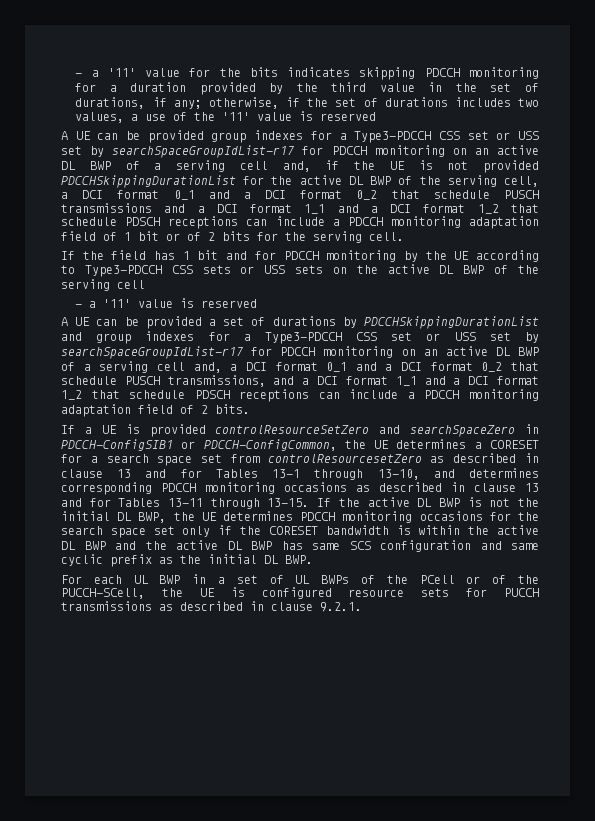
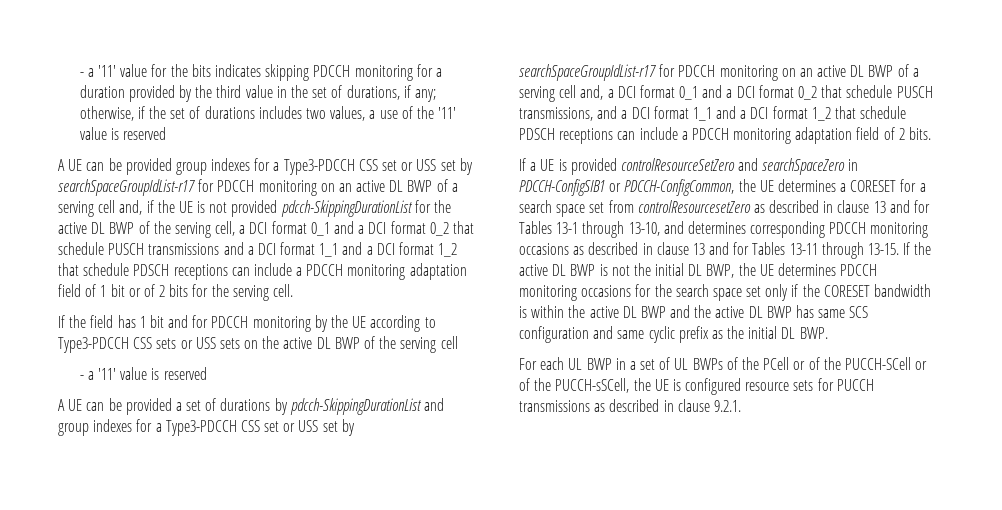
[61,175,236,188] PDCCHSkippingDurationList -> [280,200,413,217] pdcch-SkippingDurationList
[363,316,539,329] PDCCHSkippingDurationList -> [289,398,422,415] pdcch-SkippingDurationList
[61,588,145,599] PUCCH-SCell, -> [844,357,928,370] [519,378,630,393] PUCCH-SCell or of the PUCCH-sSCell,

